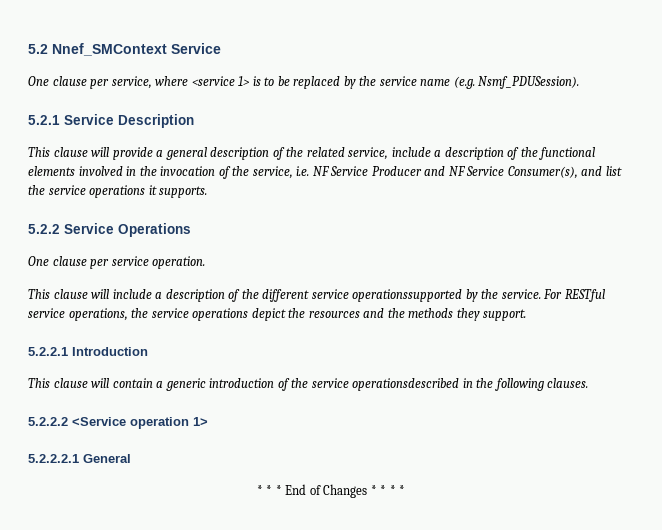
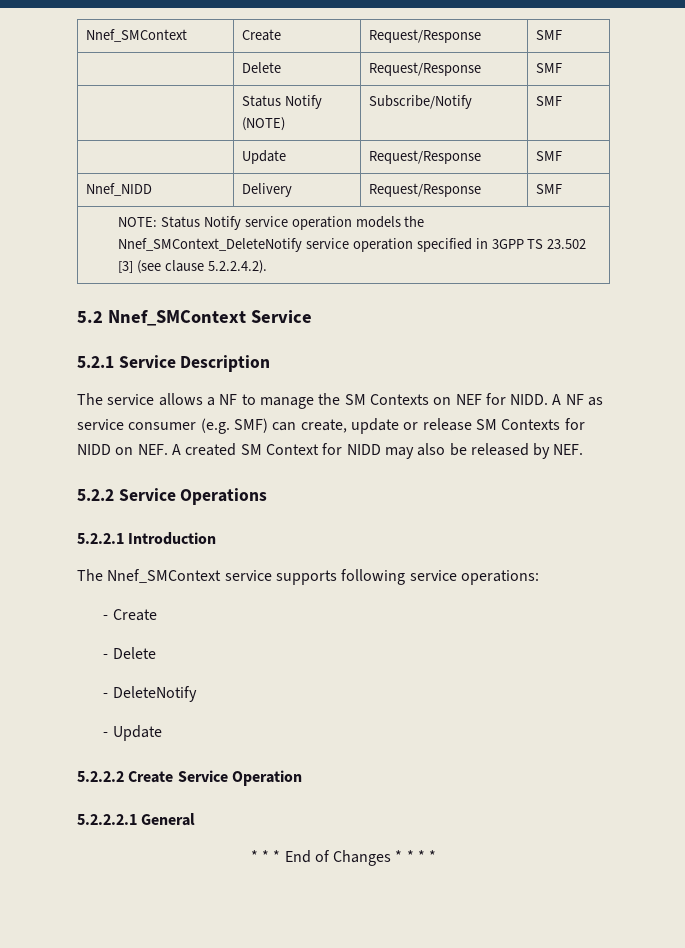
[28,43,221,56] [28,76,580,89] [28,114,194,128] [28,147,596,160] [28,166,622,179] [28,185,208,198] [28,223,191,237] [28,256,206,269] [28,289,605,302] [28,308,527,321] [28,347,148,356] [28,378,589,391] [28,417,208,429] 5.2 Nnef_SMContext Service // One clause per service, where <service 1> is to be replaced by the service name (e.g. Nsmf_PDUSession). // 5.2.1 Service Description // This clause will provide a general description of the related service, include a description of the functional elements involved in the invocation of the service, i.e. NF Service Producer and NF Service Consumer(s), and list the service operations it supports. // 5.2.2 Service Operations // One clause per service operation. // This clause will include a description of the different service operationssupported by the service. For RESTful service operations, the service operations depict the resources and the methods they support. // 5.2.2.1 Introduction // This clause will contain a generic introduction of the service operationsdescribed in the following clauses. // 5.2.2.2 <Service operation 1> -> [86,29,188,42] [242,29,282,41] [369,29,482,43] [536,30,563,40] [242,62,282,73] [369,62,482,76] [536,63,563,73] [242,95,323,109] [242,117,286,131] [369,95,473,109] [536,96,563,106] [242,150,287,164] [369,150,482,164] [536,151,563,161] [86,183,153,196] [242,183,293,197] [369,183,482,197] [536,184,563,194] [117,216,425,230] [117,238,587,252] [117,260,267,274] [77,310,312,326] [77,355,271,372] [77,393,604,409] [77,418,585,434] [77,443,584,459] [77,488,268,505] [77,532,217,545] [77,569,539,585] [103,609,157,621] [103,647,156,659] [103,686,197,702] [103,725,162,741] [77,770,302,786] Nnef_SMContext | Create | Request/Response | SMF // | Delete | Request/Response | SMF // | Status Notify (NOTE) | Subscribe/Notify | SMF // | Update | Request/Response | SMF // Nnef_NIDD | Delivery | Request/Response | SMF // NOTE: Status Notify service operation models the Nnef_SMContext_DeleteNotify service operation specified in 3GPP TS 23.502 [3] (see clause 5.2.2.4.2). // 5.2 Nnef_SMContext Service // 5.2.1 Service Description // The service allows a NF to manage the SM Contexts on NEF for NIDD. A NF as service consumer (e.g. SMF) can create, update or release SM Contexts for NIDD on NEF. A created SM Context for NIDD may also be released by NEF. // 5.2.2 Service Operations // 5.2.2.1 Introduction // The Nnef_SMContext service supports following service operations: // - Create // - Delete // - DeleteNotify // - Update // 5.2.2.2 Create Service Operation

